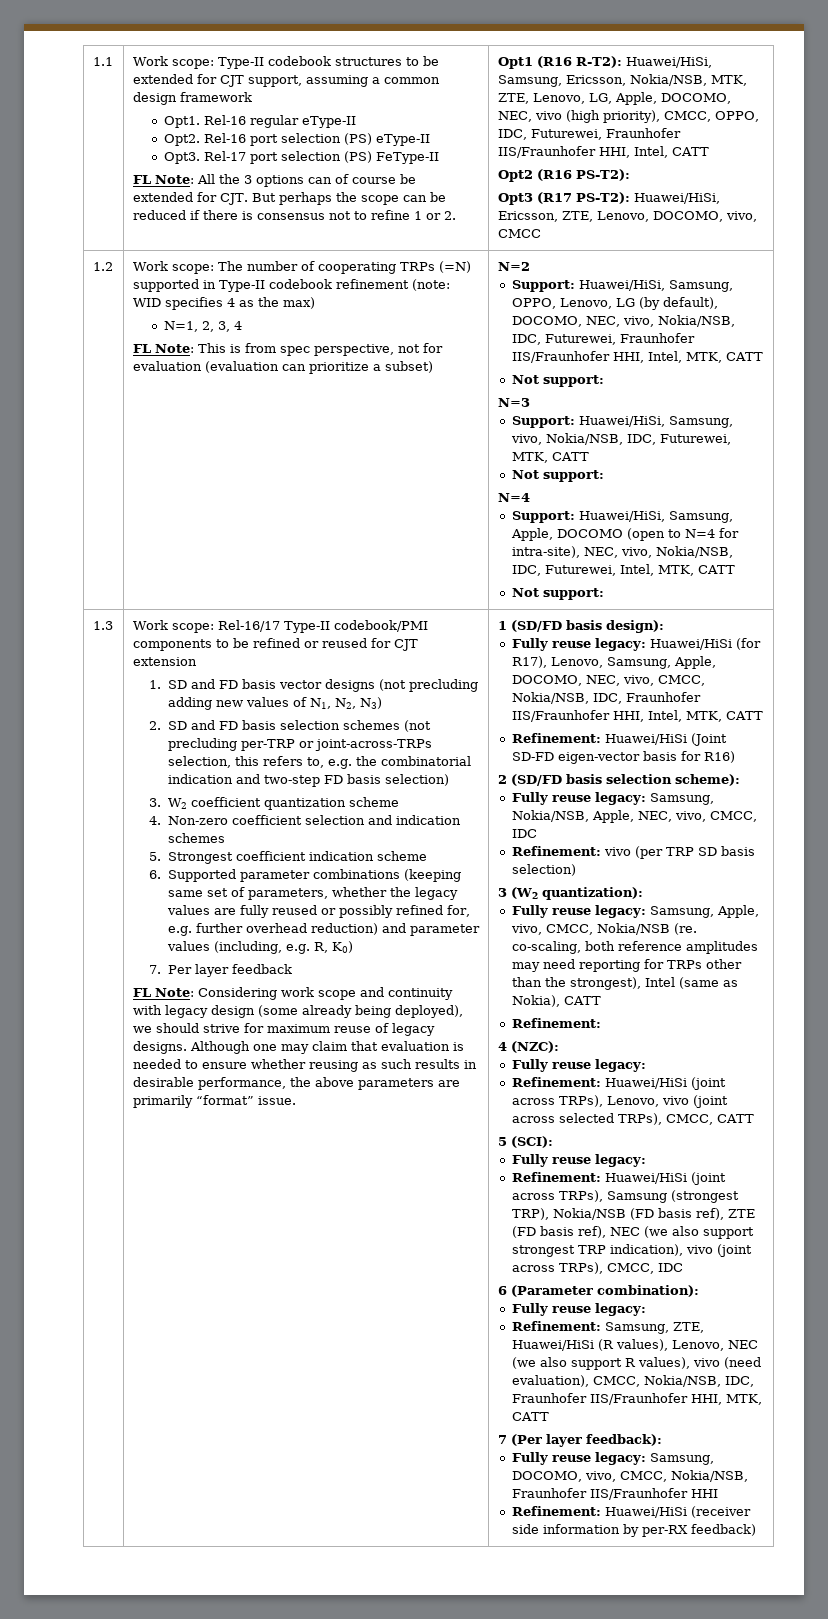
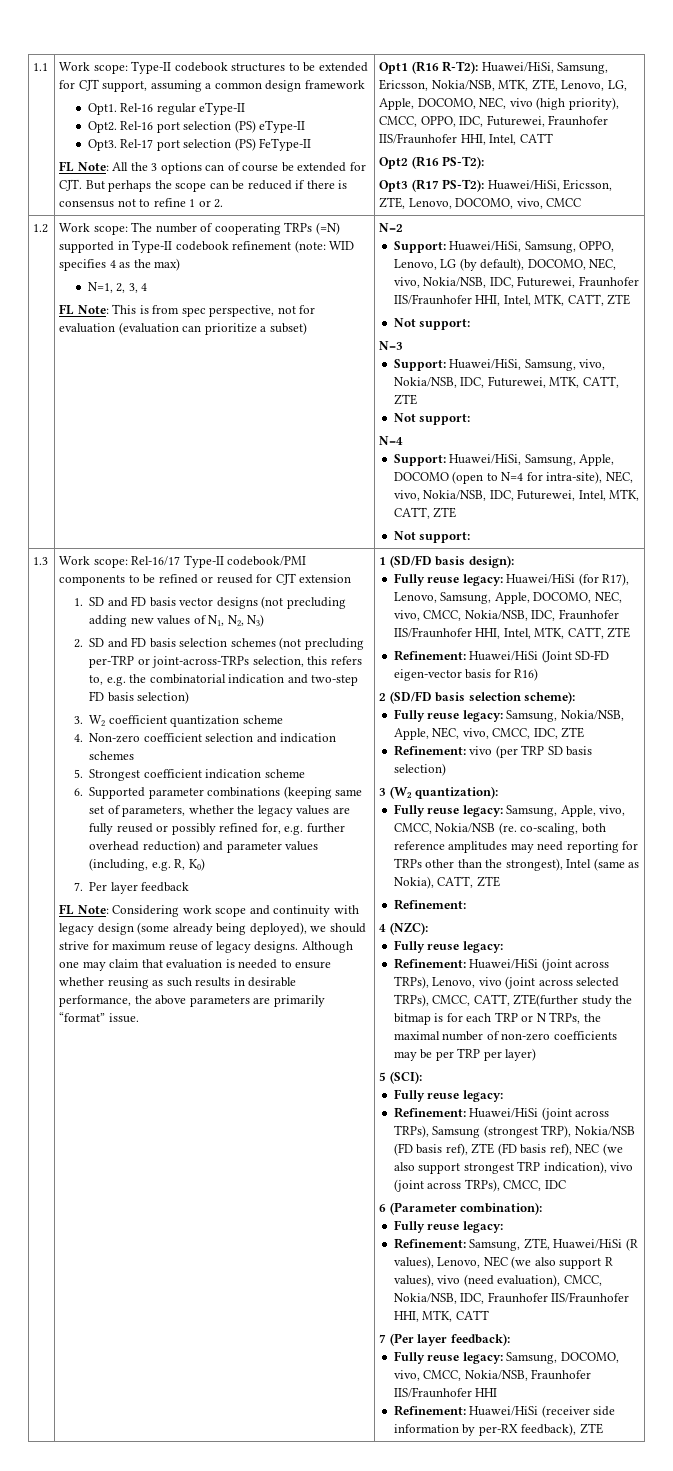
[725,352,763,361] CATT -> [567,294,631,306] CATT, ZTE
[551,452,589,461] CATT -> [582,376,619,388] [393,394,417,405] CATT, ZTE
[697,565,735,574] CATT -> [393,507,457,519] CATT, ZTE
[725,711,763,720] CATT -> [567,627,631,639] CATT, ZTE
[511,829,537,838] IDC -> [533,727,585,739] IDC, ZTE
[563,996,601,1005] CATT -> [437,876,500,888] CATT, ZTE
[716,1114,754,1123] CATT -> [473,994,633,1007] [393,1012,601,1025] [393,1031,617,1041] [393,1048,537,1061] CATT, ZTE(further study the bitmap is for each TRP or N TRPs, the maximal number of non-zero coefficients may be per TRP per layer)
[690,1524,756,1536] feedback) -> [521,1423,603,1436] feedback), ZTE

